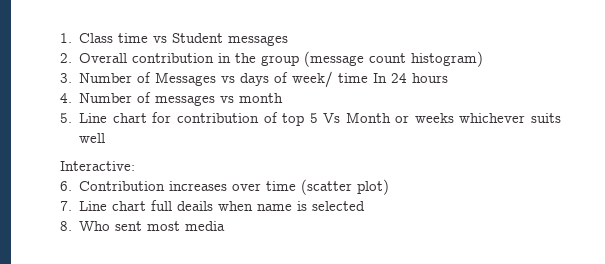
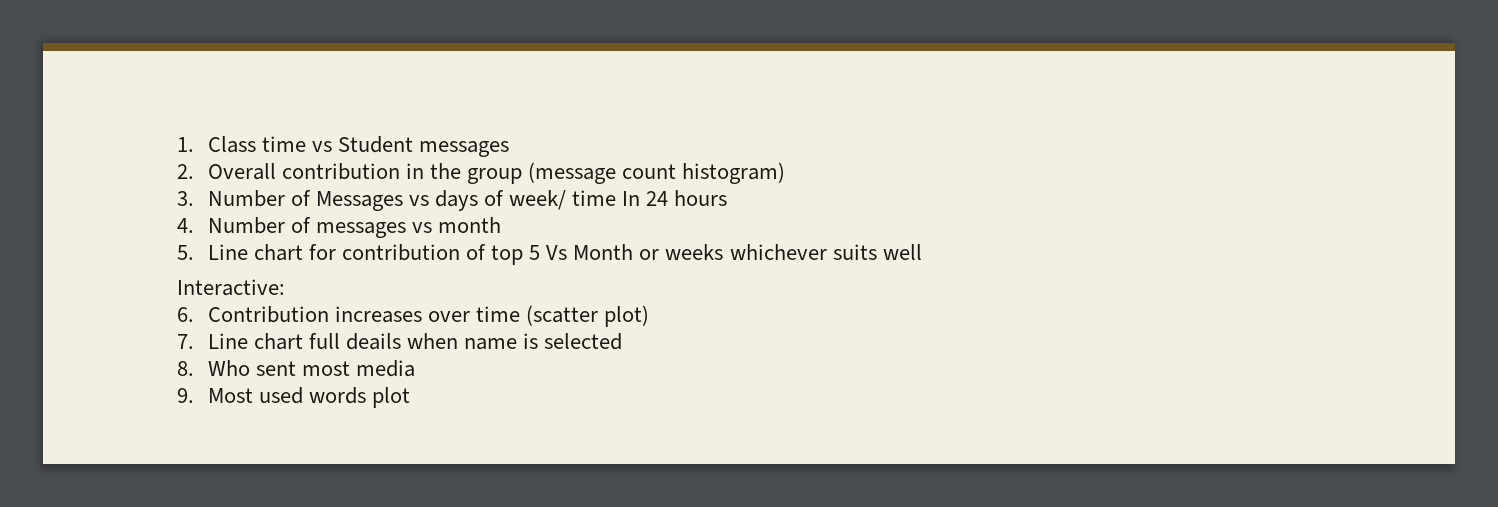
(226, 226) none -> [177,387,410,408] // 9. Most used words plot

